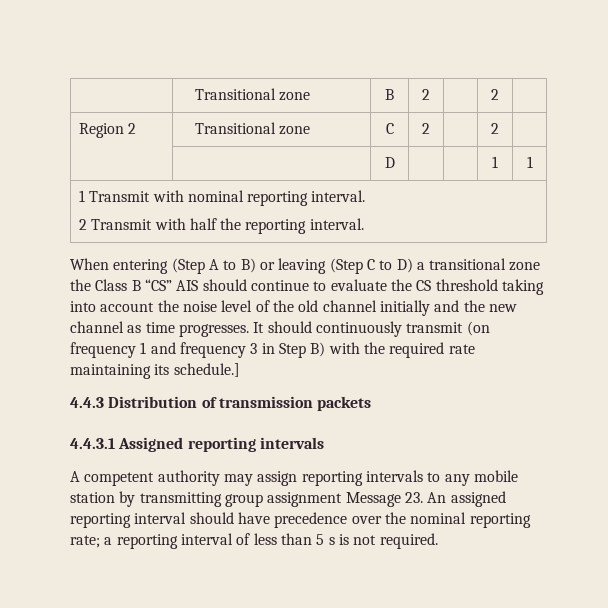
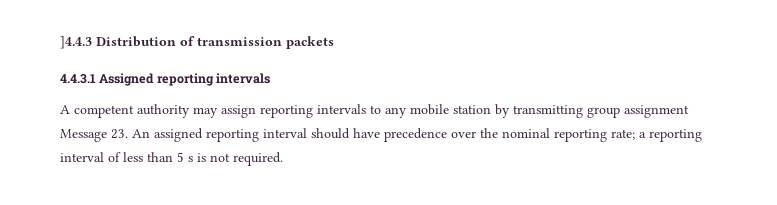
[194,88,311,101] [385,89,394,100] [422,89,430,100] [491,89,499,100] [78,123,137,138] [194,122,311,135] [385,123,394,134] [422,123,430,134] [491,123,499,134] [384,157,395,168] [492,156,498,168] [526,156,533,168] [78,190,366,206] [78,218,364,234] [70,258,541,274] [70,279,544,295] [70,300,517,316] [70,321,490,337] [70,342,475,358] [70,363,240,379] [70,397,104,408] | Transitional zone | B | 2 | | 2 | // Region 2 | Transitional zone | C | 2 | | 2 | // | | D | | | 1 | 1 // 1 Transmit with nominal reporting interval. // 2 Transmit with half the reporting interval. // When entering (Step A to B) or leaving (Step C to D) a transitional zone the Class B “CS” AIS should continue to evaluate the CS threshold taking into account the noise level of the old channel initially and the new channel as time progresses. It should continuously transmit (on frequency 1 and frequency 3 in Step B) with the required rate maintaining its schedule.] // 4.4.3 -> [60,36,92,49] ]4.4.3

